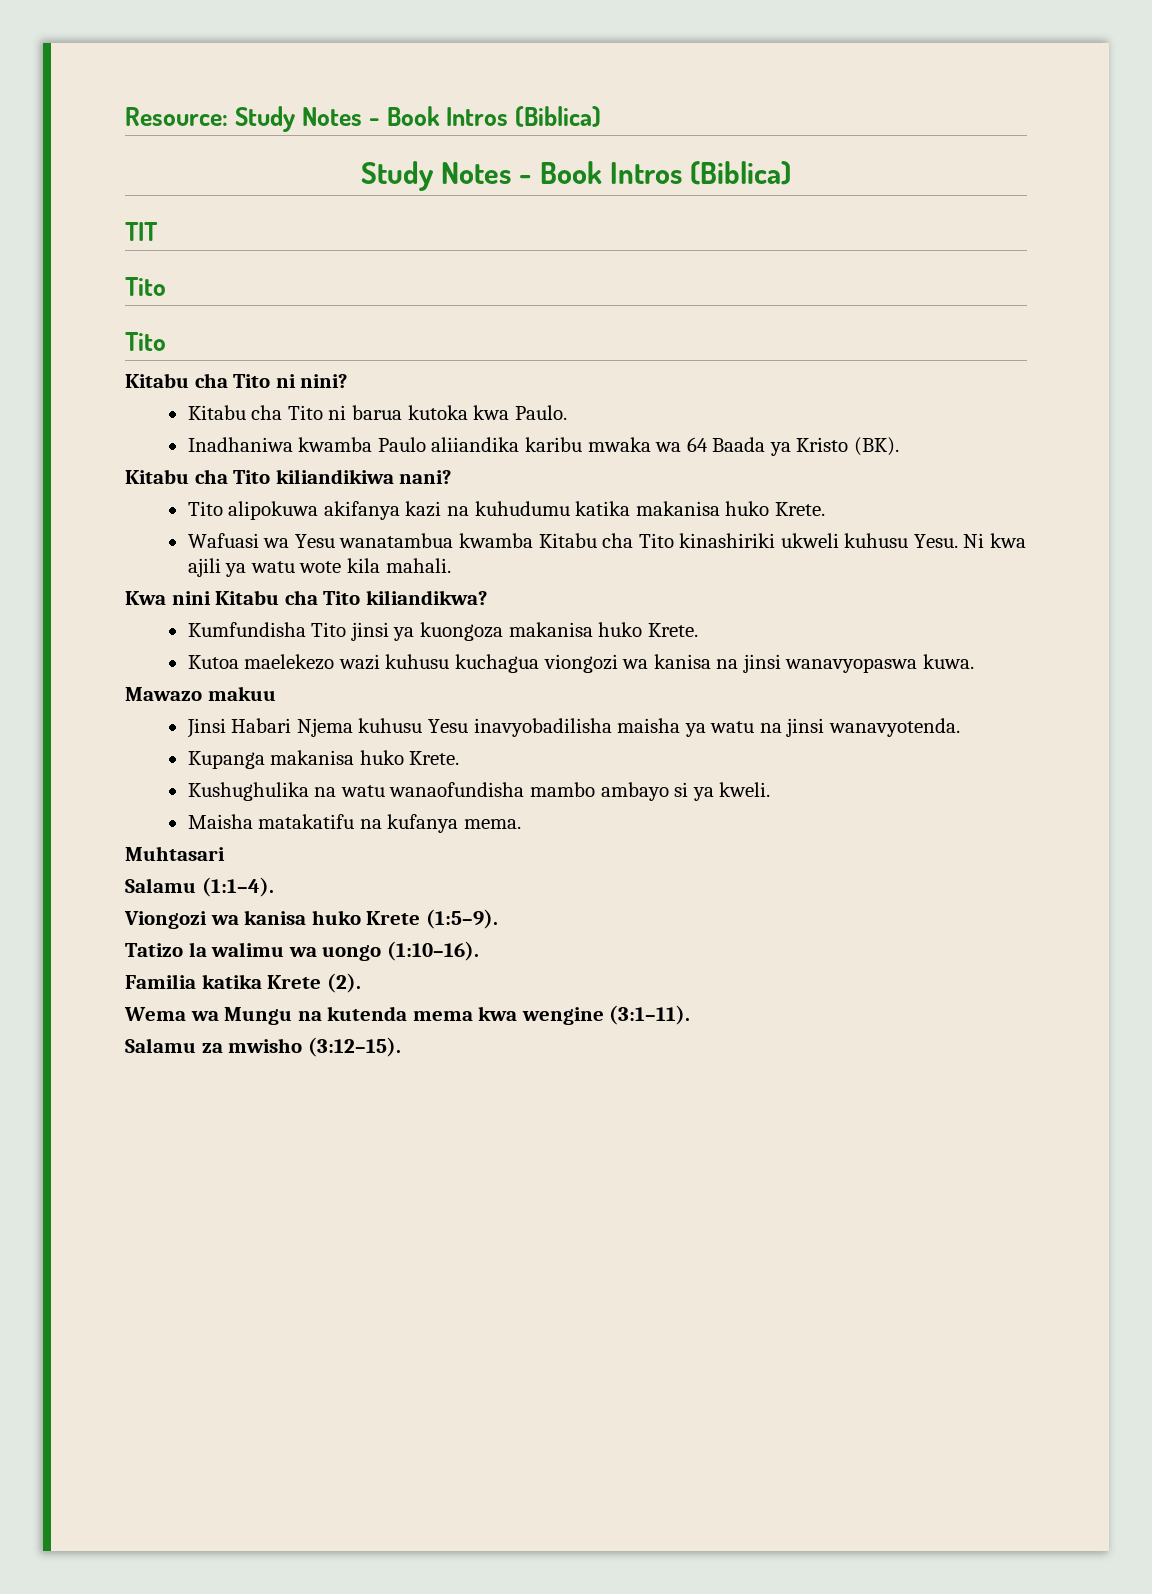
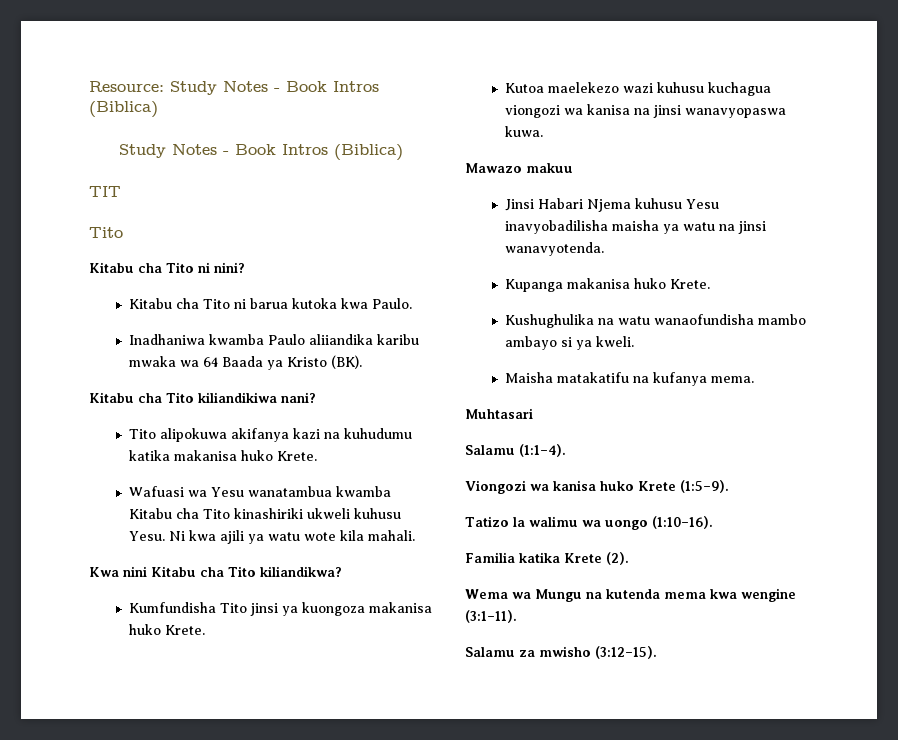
[125,332,166,351] // Tito -> (123, 232) none

